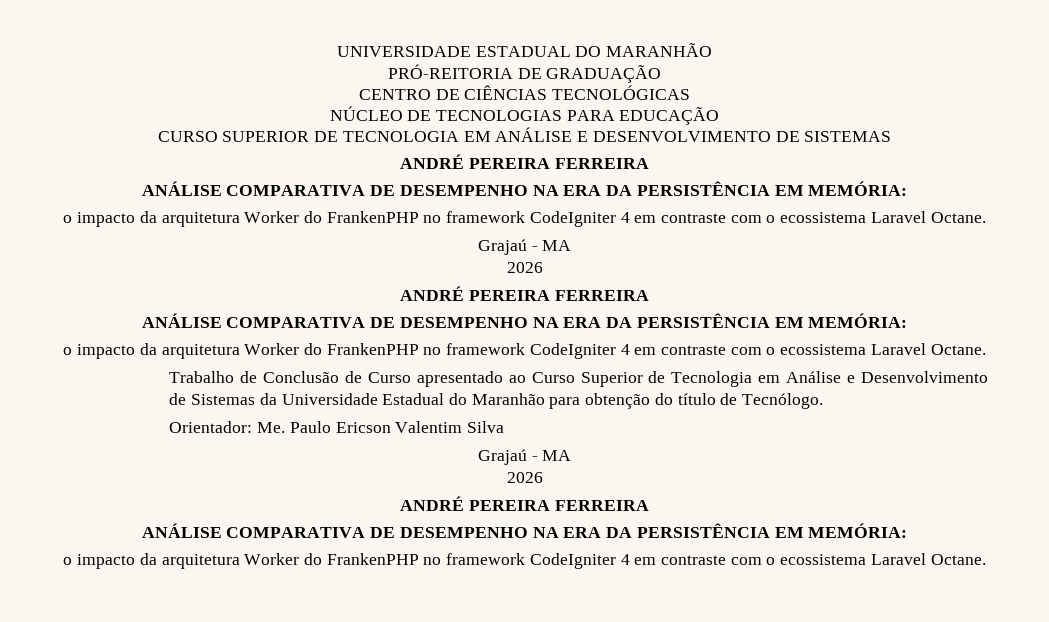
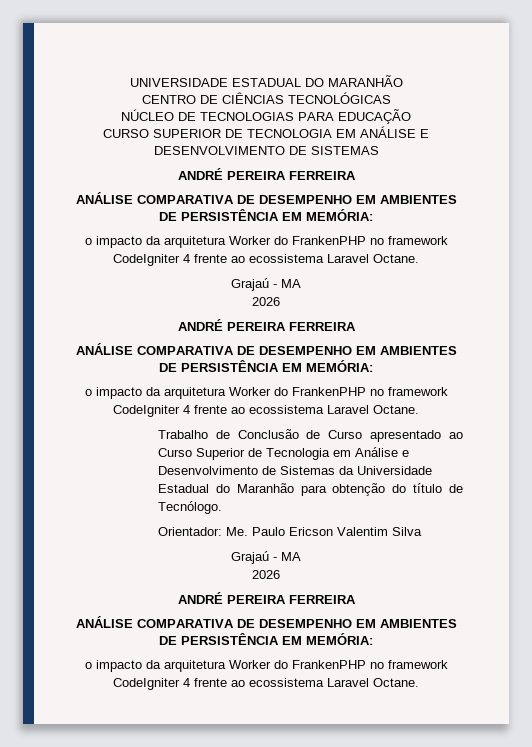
[387,64,662,83] // PRÓ-REITORIA DE GRADUAÇÃO -> (403, 81) none
[532,185,633,196] NA ERA DA -> [355,195,457,204] [159,212,177,221] EM AMBIENTES DE
[634,213,776,223] em contraste com o -> [194,254,245,263] frente ao
[532,317,633,328] NA ERA DA -> [355,346,457,355] [159,363,177,372] EM AMBIENTES DE
[634,345,776,355] em contraste com o -> [194,405,245,414] frente ao
[532,527,633,538] NA ERA DA -> [355,619,457,628] [159,636,177,645] EM AMBIENTES DE
[634,555,776,565] em contraste com o -> [194,678,245,687] frente ao

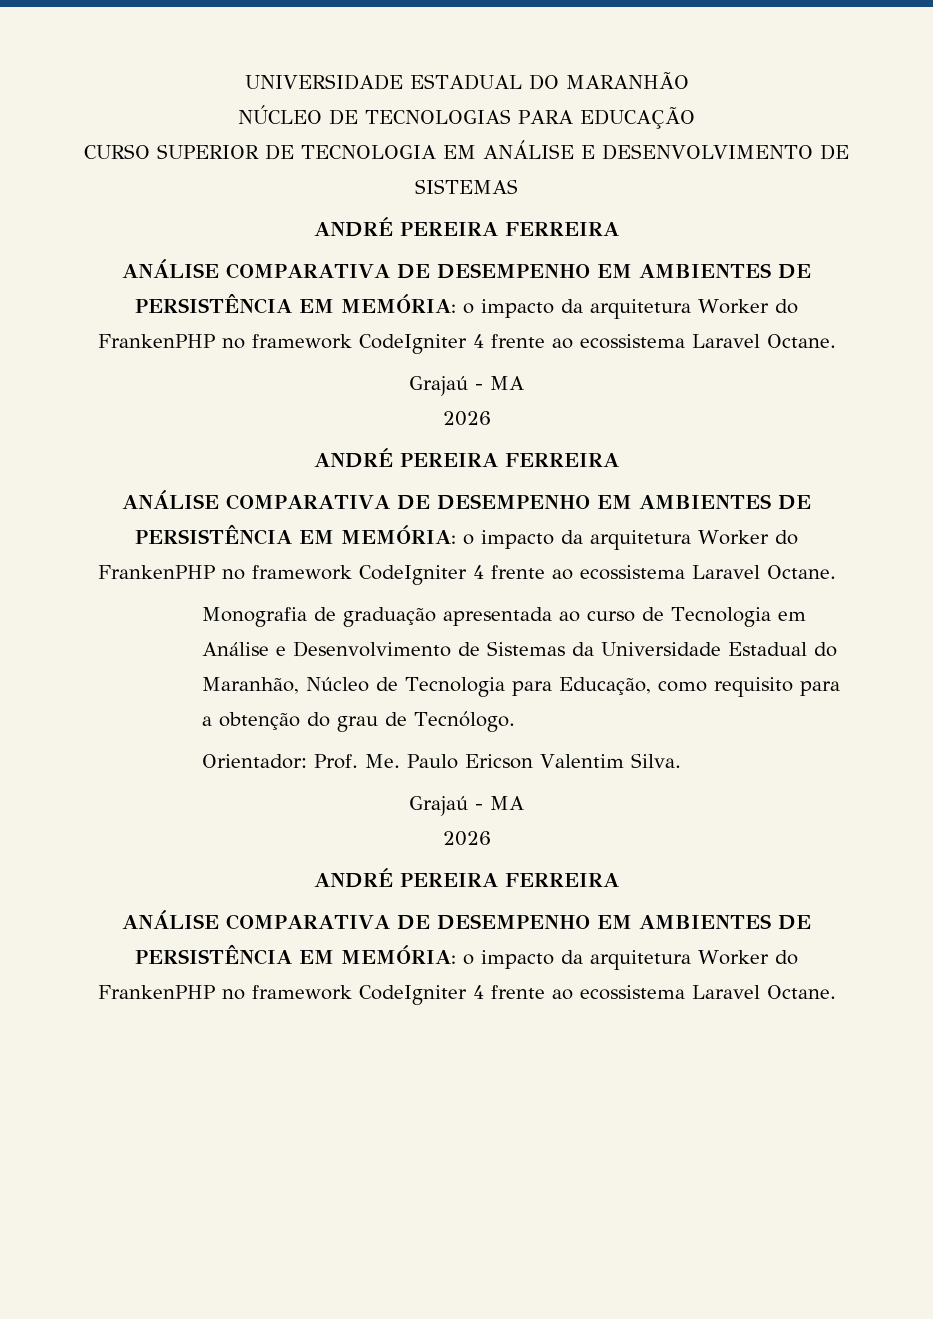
[141,92,391,104] // CENTRO DE CIÊNCIAS TECNOLÓGICAS -> (689, 80) none
(373, 215) // -> (457, 303) none
(373, 366) // -> (457, 534) none
[157,429,463,442] [157,448,245,460] Trabalho de Conclusão de Curso apresentado ao Curso Superior -> [202,607,636,627] Monografia de graduação apresentada ao curso
[236,483,327,496] Maranhão para -> [202,677,841,697] [202,716,213,726] Maranhão, Núcleo de Tecnologia para Educação, como requisito para a
[413,483,443,493] título -> [337,716,379,732] grau
(222, 531) none -> [314,754,359,769] Prof.
[391,527,422,536] Silva -> [631,753,682,768] Silva.
(373, 639) // -> (457, 954) none

